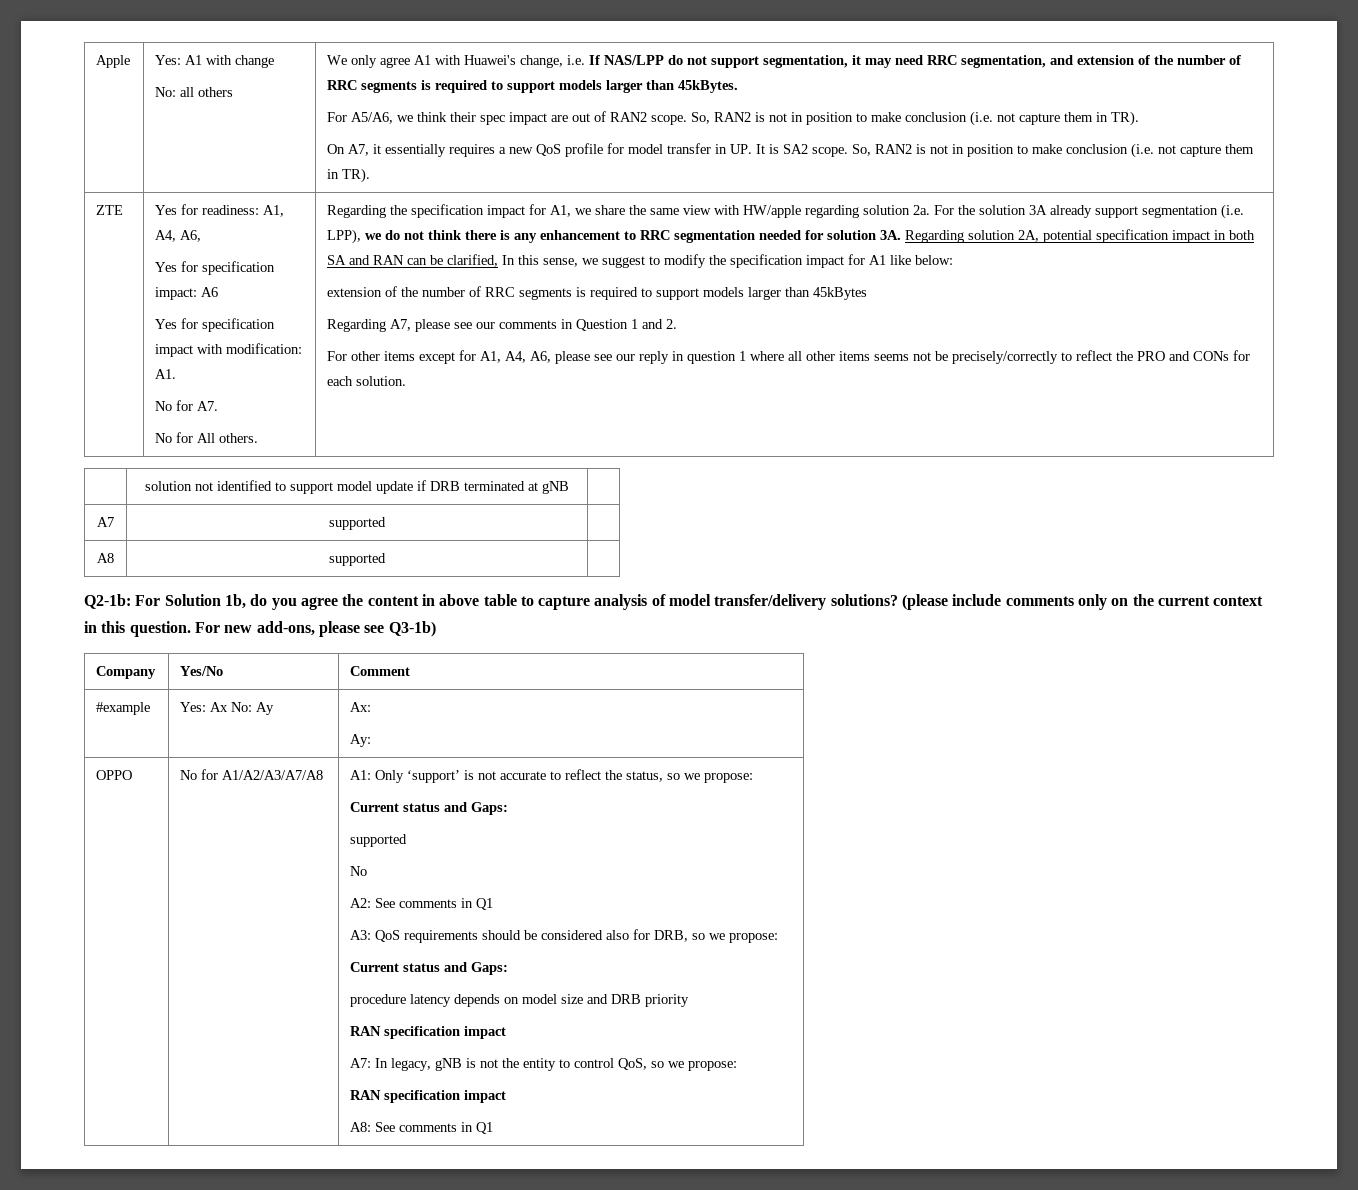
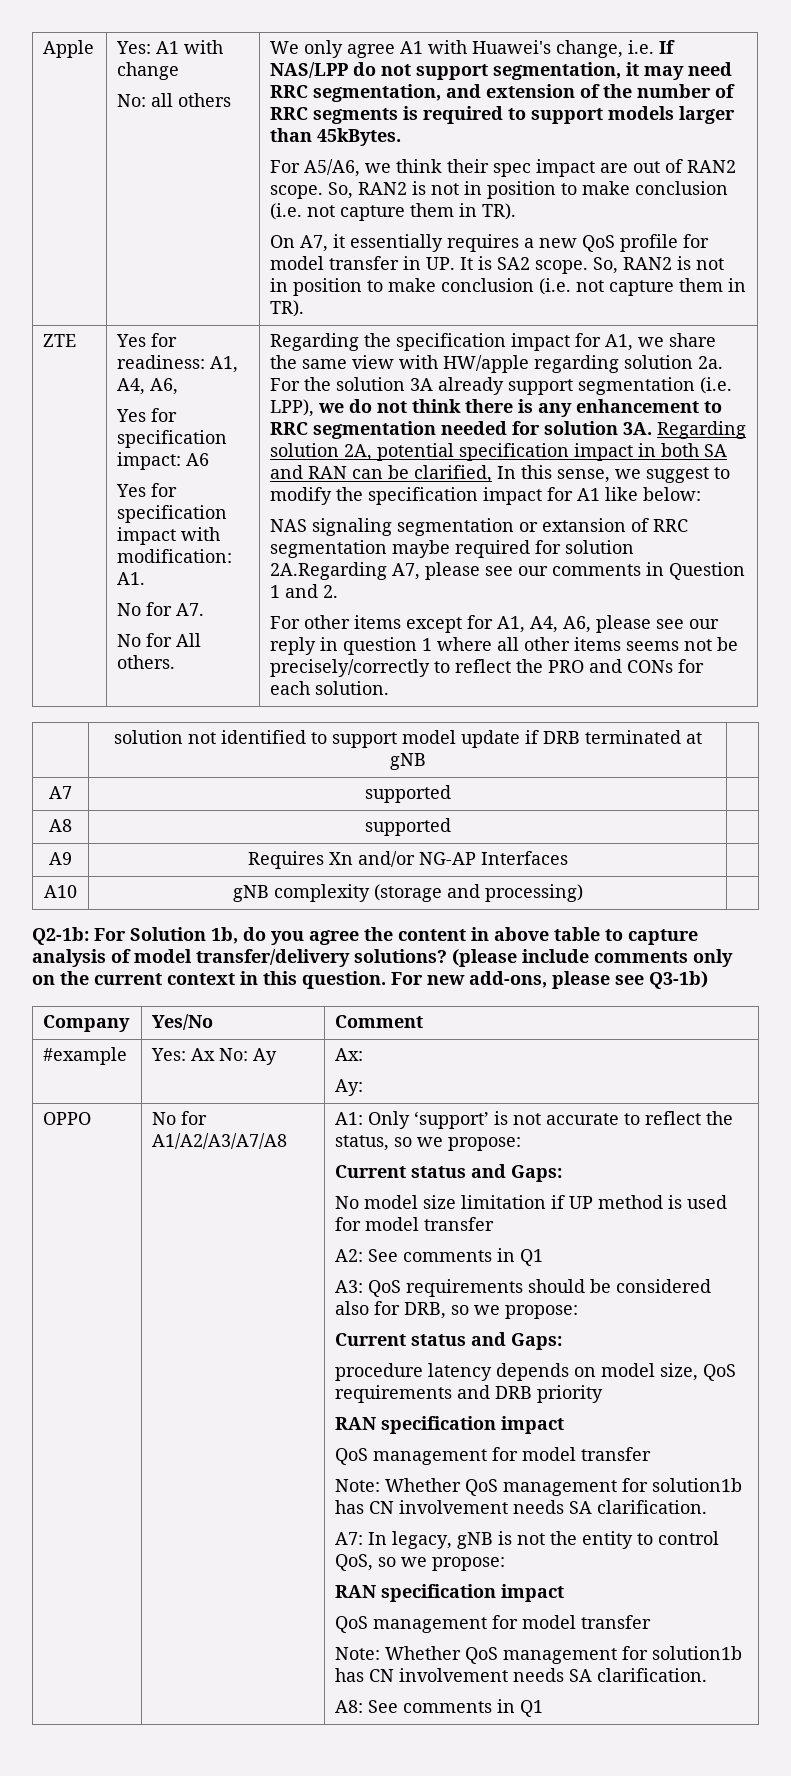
[327,286,868,300] [327,319,387,332] extension of the number of RRC segments is required to support models larger than 45kBytes // Regarding -> [270,518,689,536] [270,540,635,558] [270,562,388,580] NAS signaling segmentation or extansion of RRC segmentation maybe required for solution 2A.Regarding
(386, 559) none -> [49,852,72,865] [247,851,568,869] [44,885,77,898] [232,884,583,902] // A9 | Requires Xn and/or NG-AP Interfaces | // A10 | gNB complexity (storage and processing) |
[350,834,408,847] [350,866,368,876] // supported // No -> [335,1195,728,1209] [335,1217,495,1231] // No model size limitation if UP method is used for model transfer
[561,994,584,1004] size -> [660,1363,737,1381] [335,1385,453,1403] size, QoS requirements
(507, 1032) none -> [335,1447,652,1465] [335,1478,743,1496] [335,1500,708,1514] // QoS management for model transfer // Note: Whether QoS management for solution1b has CN involvement needs SA clarification.
(507, 1096) none -> [335,1615,652,1633] [335,1646,743,1664] [335,1668,708,1682] // QoS management for model transfer // Note: Whether QoS management for solution1b has CN involvement needs SA clarification.

